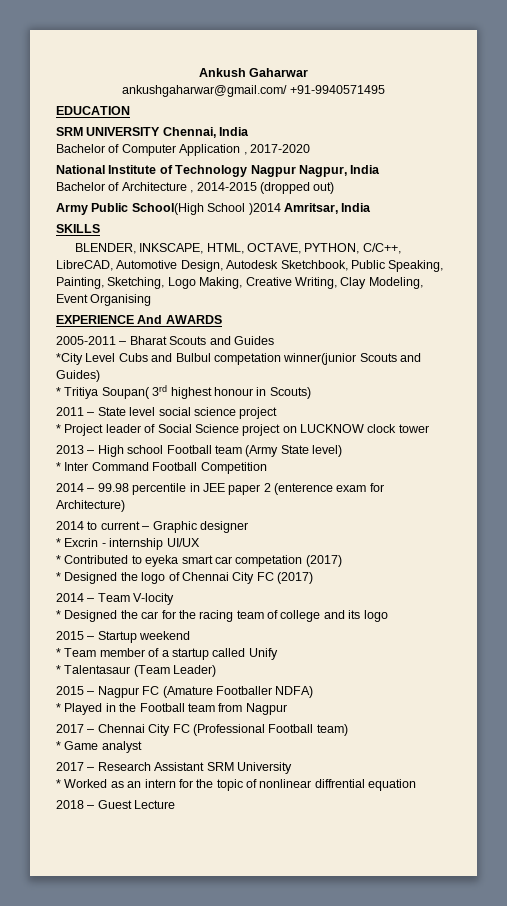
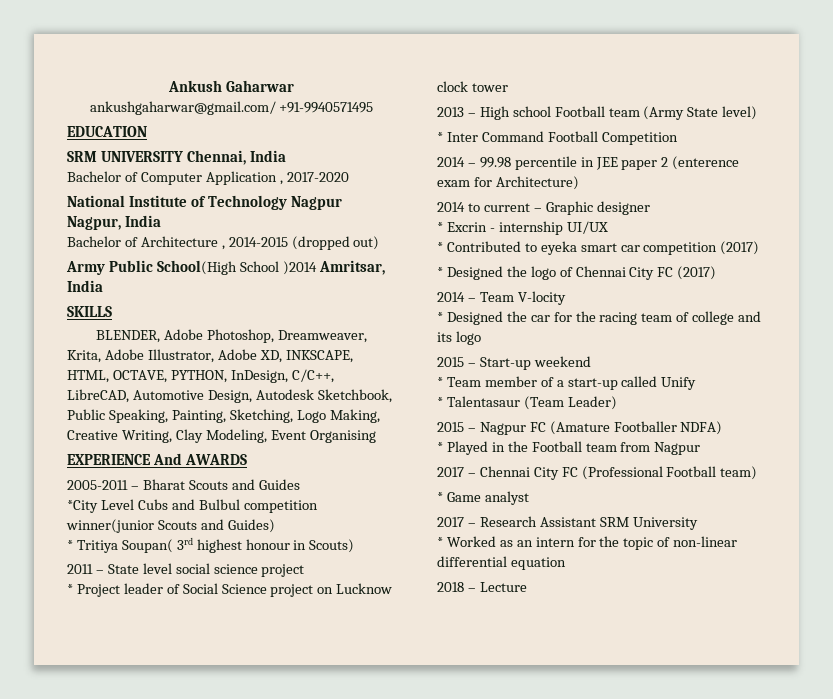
(136, 248) none -> [164,329,367,343] [67,349,282,363] Adobe Photoshop, Dreamweaver, Krita, Adobe Illustrator, Adobe XD,
(360, 248) none -> [230,370,288,383] InDesign,
[213,353,281,365] competation -> [243,500,318,513] competition
[300,424,364,433] LUCKNOW -> [336,583,393,594] Lucknow
[235,555,303,567] competation -> [643,242,718,255] competition
[97,631,137,643] Startup -> [479,357,531,370] Start-up
[171,648,209,660] startup -> [567,378,618,390] start-up
[259,779,365,788] nonlinear diffrential -> [673,536,738,547] [437,556,507,567] non-linear differential
[97,800,132,809] Guest -> (476, 590) none

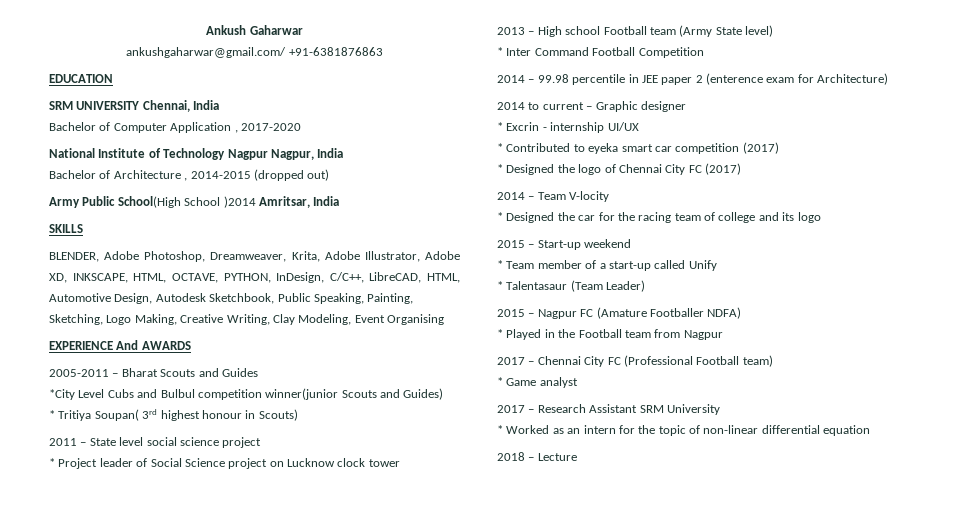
[279,102,374,113] +91-9940571495 -> [288,47,383,56] +91-6381876863
(129, 396) none -> [427,273,460,283] HTML,

